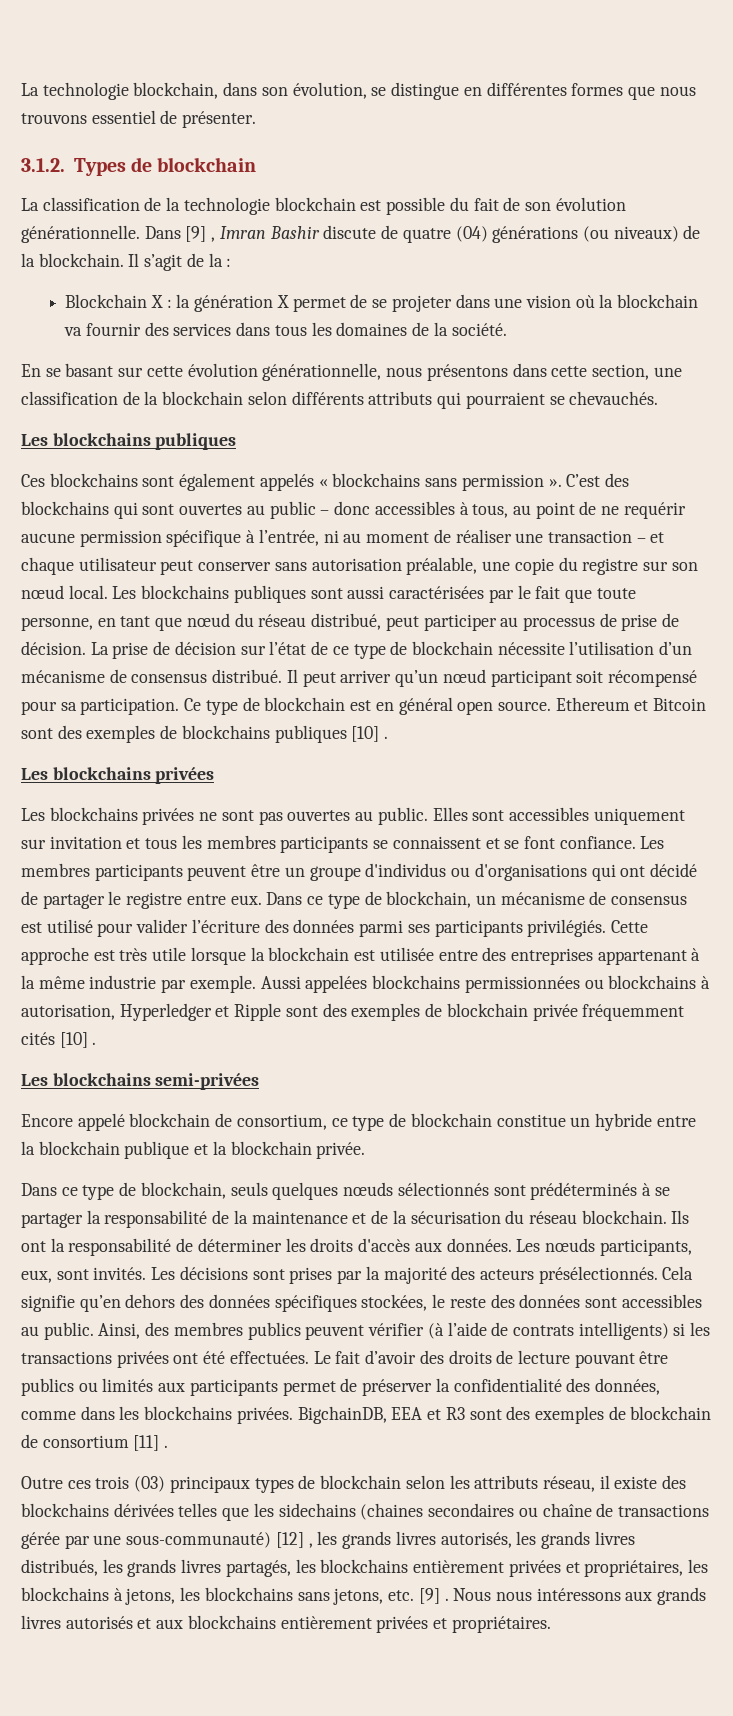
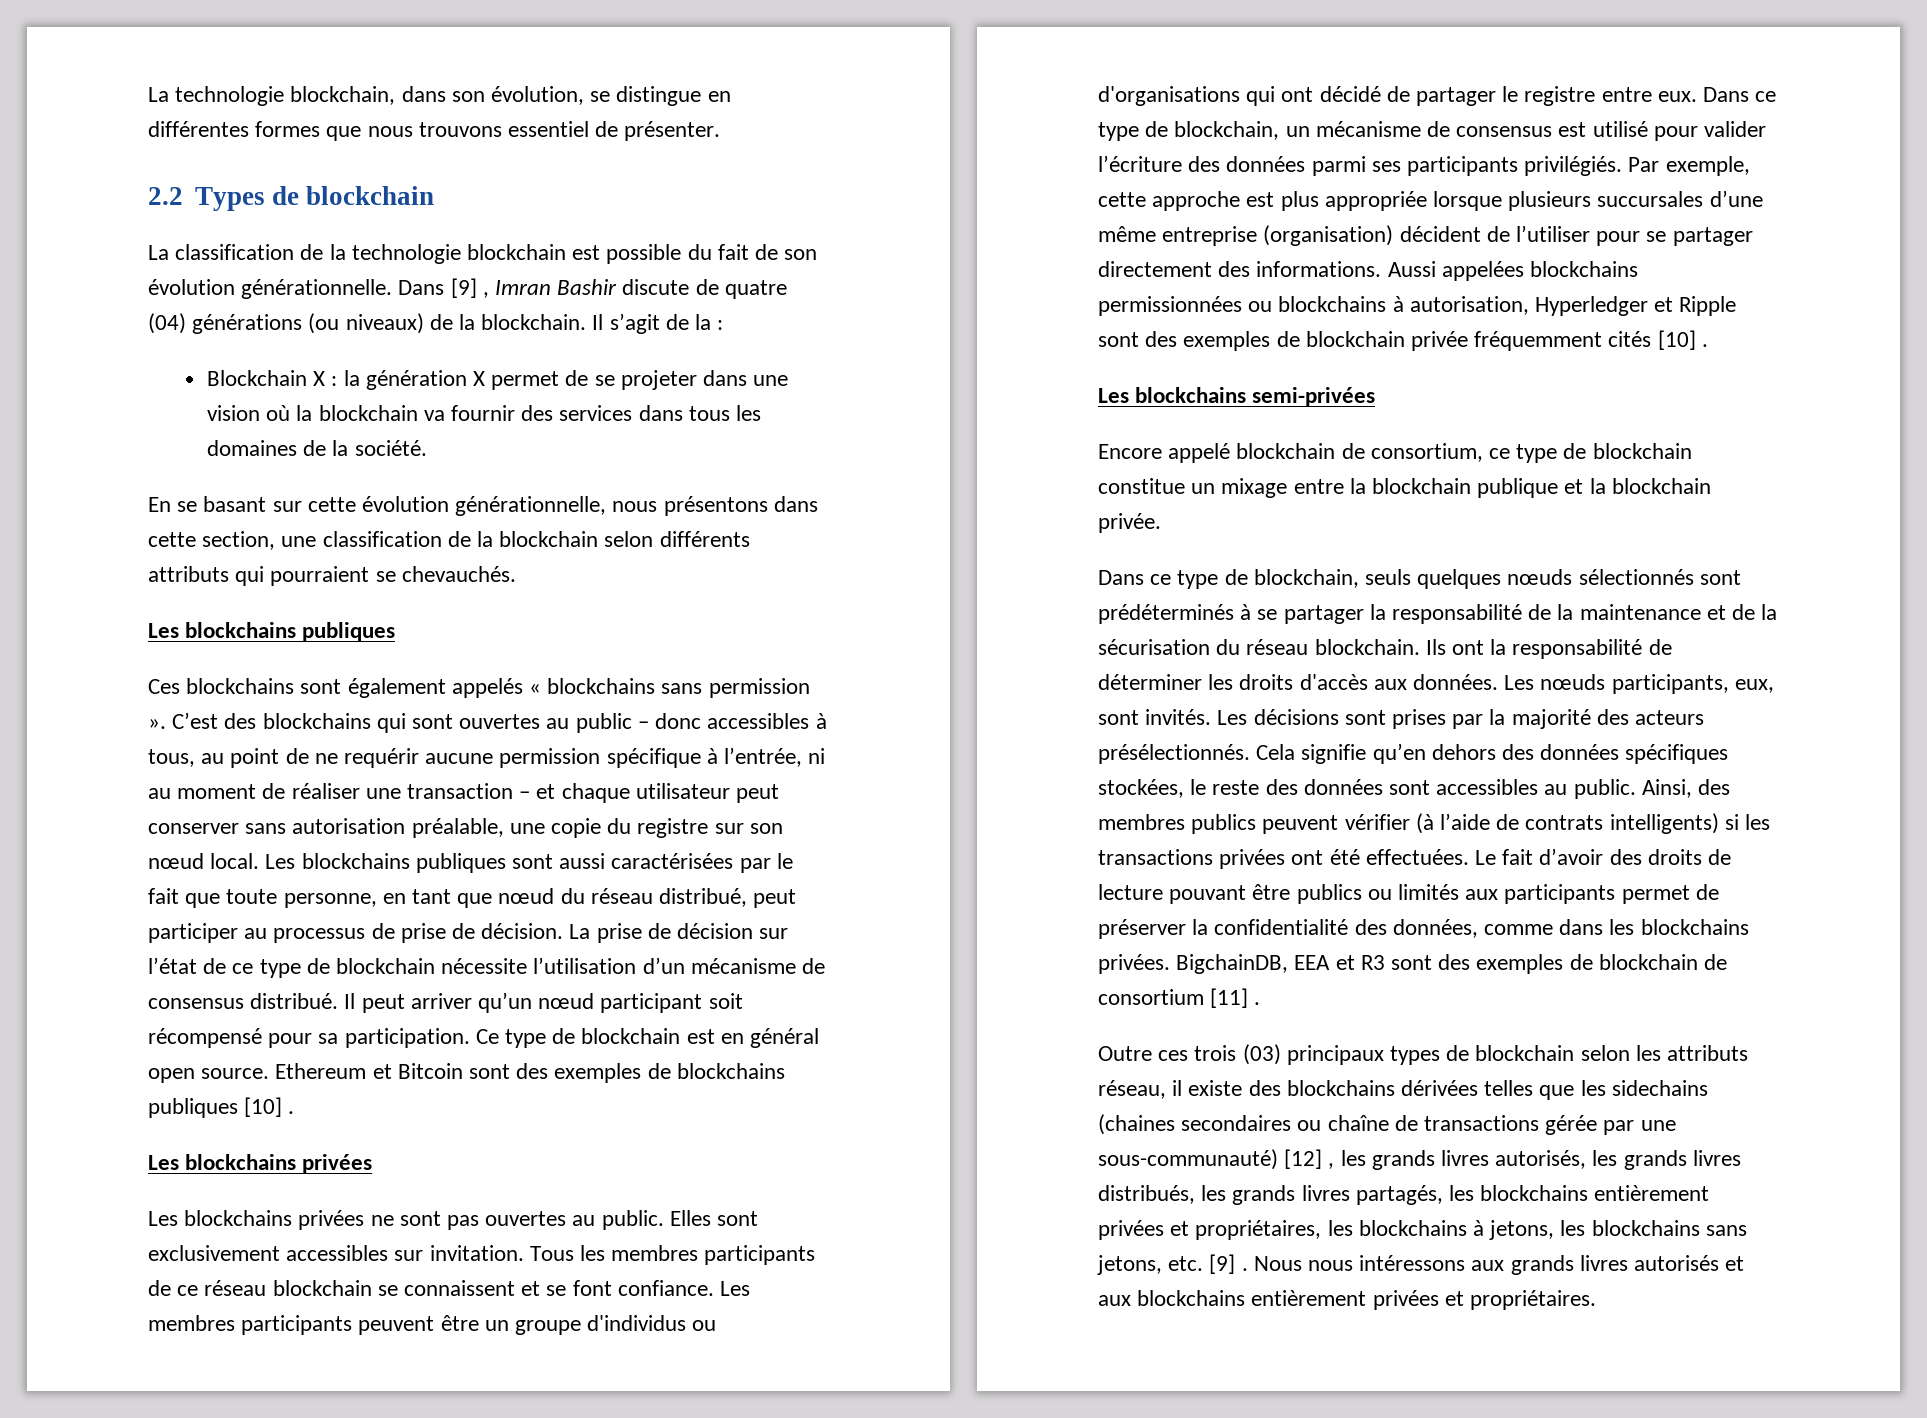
[21,158,65,172] 3.1.2. -> [148,187,183,205] 2.2
[508,807,685,825] [21,835,369,853] accessibles uniquement sur invitation et tous les membres participants -> [148,1245,816,1265] [148,1280,372,1296] exclusivement accessibles sur invitation. Tous les membres participants de ce réseau blockchain
[610,920,648,933] [21,947,701,965] [21,975,256,993] Cette approche est très utile lorsque la blockchain est utilisée entre des entreprises appartenant à la même industrie par exemple. -> [1628,156,1750,176] [1098,190,1763,211] [1098,225,1753,246] [1098,261,1382,277] Par exemple, cette approche est plus appropriée lorsque plusieurs succursales d’une même entreprise (organisation) décident de l’utiliser pour se partager directement des informations.
[594,1113,652,1131] hybride -> [1221,478,1288,498] mixage

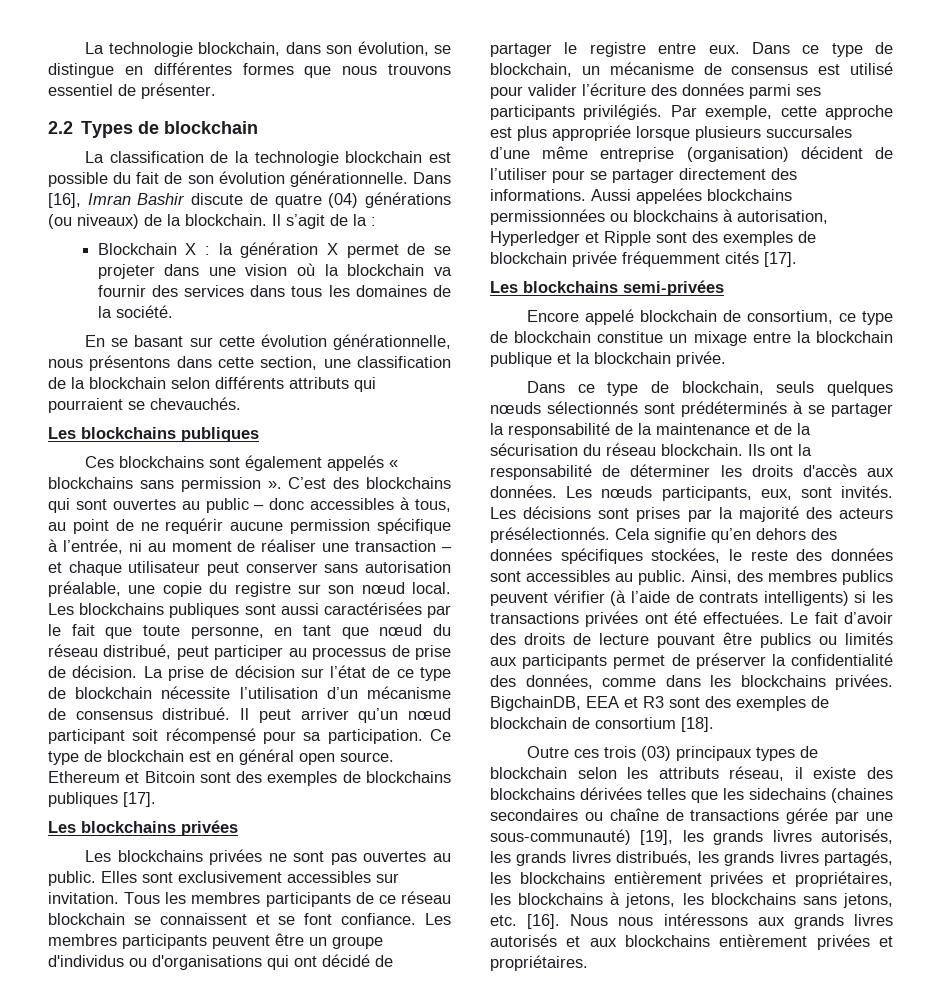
[450,278,489,298] [9] , -> [48,193,81,208] [16],
[244,1097,295,1117] [10] . -> [123,792,156,807] [17].
[1657,330,1708,350] [10] . -> [764,252,797,267] [17].
[1210,988,1261,1008] [11] . -> [681,717,714,732] [18].
[1284,1149,1335,1169] [12] , -> [640,830,674,845] [19],
[1209,1254,1248,1274] [9] . -> [527,914,561,929] [16].

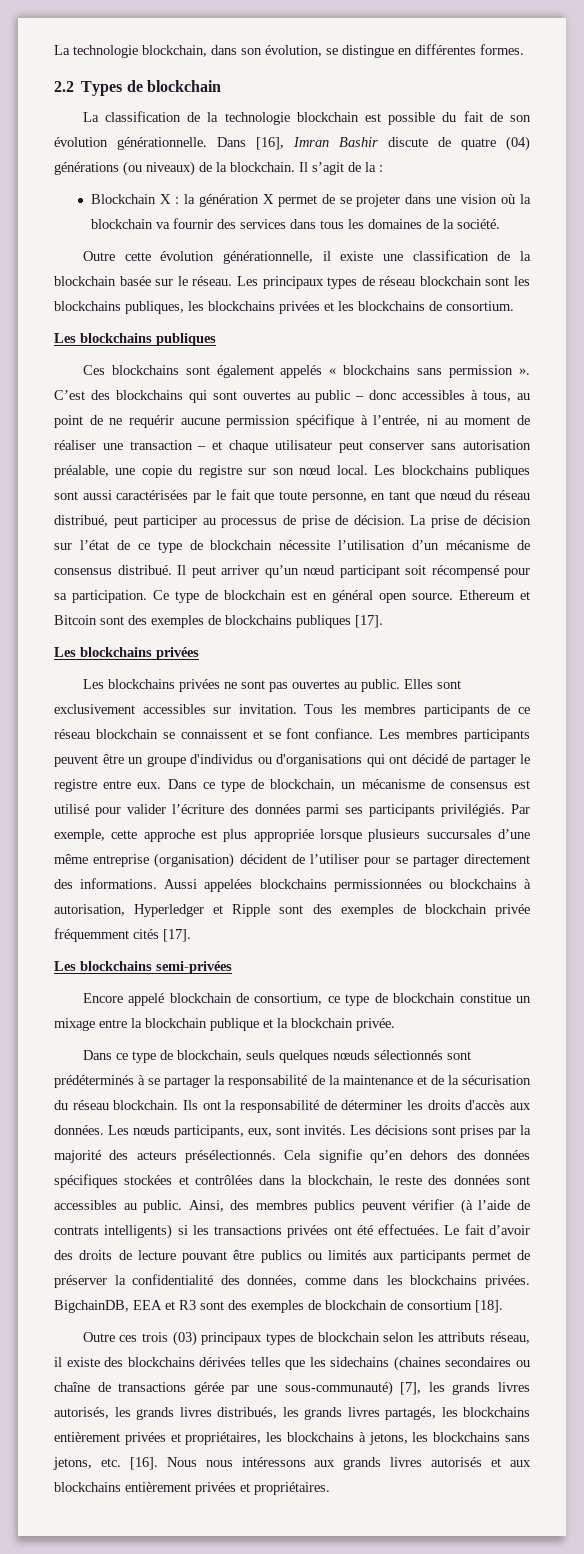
[242,63,451,78] [48,83,216,99] formes que nous trouvons essentiel de présenter. -> [480,44,524,55] formes.
[85,334,451,350] [48,355,318,371] En se basant sur cette évolution générationnelle, nous présentons dans cette section, -> [82,251,374,264] Outre cette évolution générationnelle, il existe
[171,376,376,392] [48,397,241,413] selon différents attributs qui pourraient se chevauchés. -> [119,276,530,289] [54,301,514,314] basée sur le réseau. Les principaux types de réseau blockchain sont les blockchains publiques, les blockchains privées et les blockchains de consortium.
[651,548,721,563] stockées, -> [124,1175,373,1187] stockées et contrôlées dans la blockchain,
[640,830,674,845] [19], -> [400,1382,422,1395] [7],

